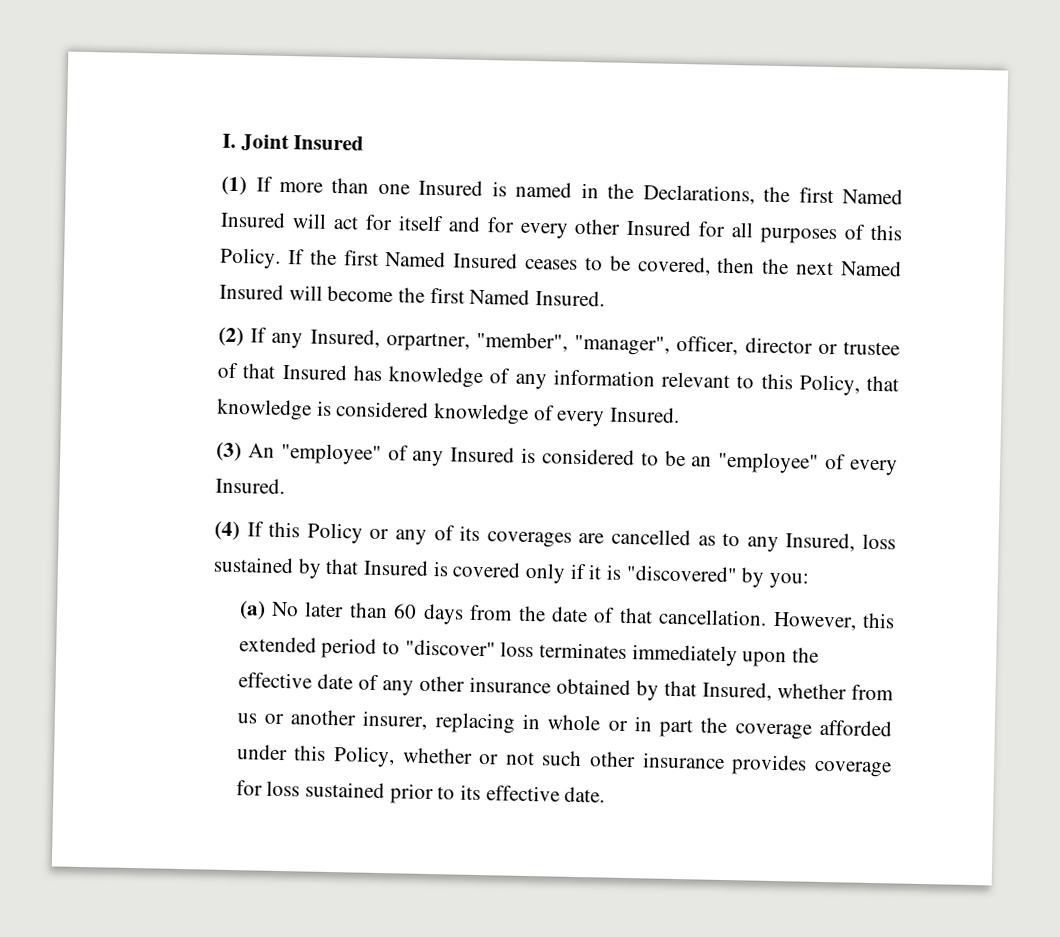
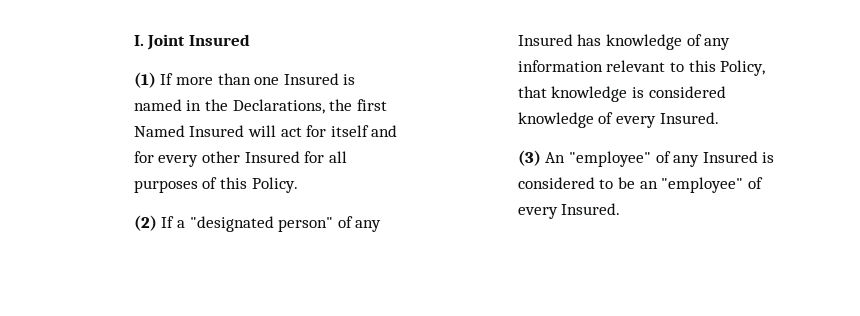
[287,249,902,277] [219,283,606,307] [218,326,900,356] [217,362,277,379] If the first Named Insured ceases to be covered, then the next Named Insured will become the first Named Insured. // (2) If any Insured, orpartner, "member", "manager", officer, director or trustee of that -> [133,215,382,232] // (2) If a "designated person" of any
[214,520,896,553] [213,556,810,589] [238,600,895,631] [238,636,819,668] [237,672,894,701] [236,709,893,740] [236,744,892,778] [235,780,606,805] // (4) If this Policy or any of its coverages are cancelled as to any Insured, loss sustained by that Insured is covered only if it is "discovered" by you: // (a) No later than 60 days from the date of that cancellation. However, this extended period to "discover" loss terminates immediately upon the effective date of any other insurance obtained by that Insured, whether from us or another insurer, replacing in whole or in part the coverage afforded under this Policy, whether or not such other insurance provides coverage for loss sustained prior to its effective date. -> (621, 209) none

